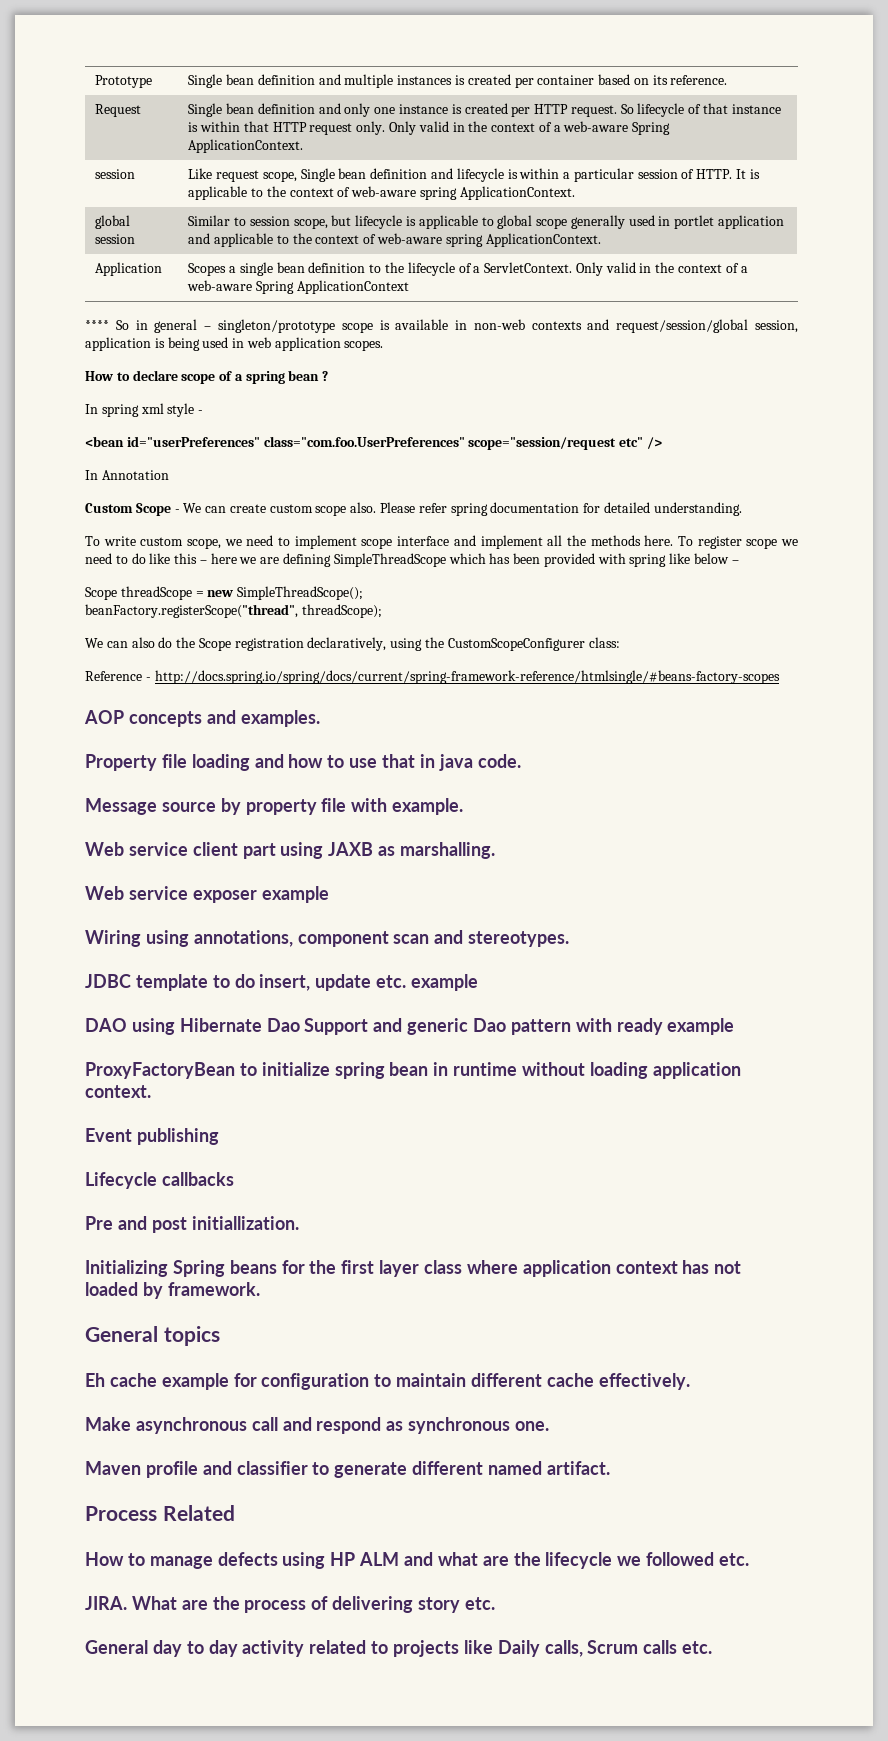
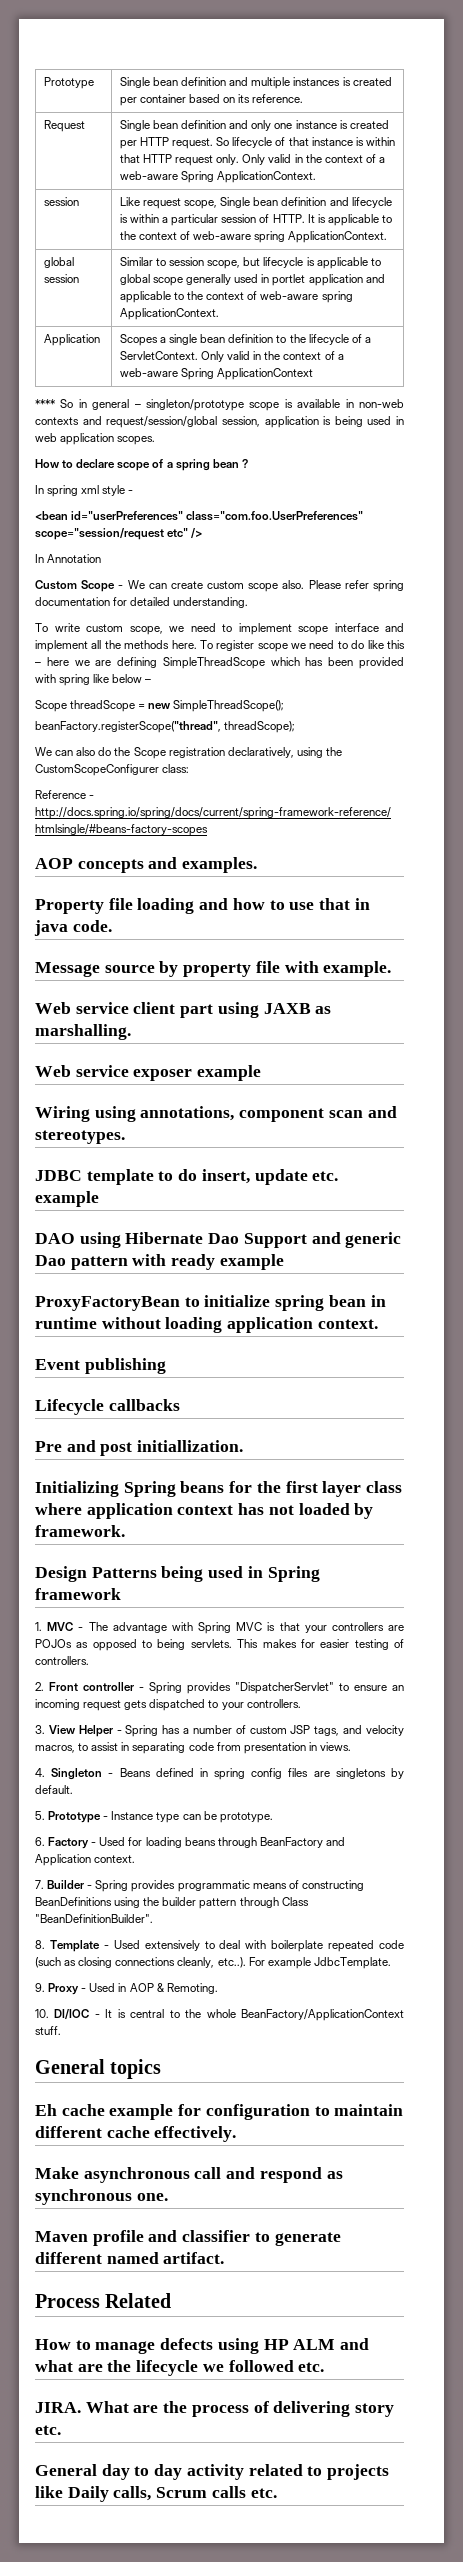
(260, 1289) none -> [35,1566,320,1582] [35,1588,121,1600] [35,1622,405,1634] [35,1639,405,1651] [35,1656,89,1665] [35,1682,404,1694] [35,1699,301,1711] [35,1725,405,1737] [35,1742,351,1754] [35,1768,405,1780] [35,1785,73,1794] [35,1811,273,1823] [35,1837,345,1849] [35,1854,136,1866] [35,1880,364,1892] [35,1897,309,1909] [35,1914,153,1923] [35,1940,404,1952] [35,1957,391,1969] [35,1983,218,1995] [35,2009,405,2021] [35,2026,61,2035] // Design Patterns being used in Spring framework // 1. MVC - The advantage with Spring MVC is that your controllers are POJOs as opposed to being servlets. This makes for easier testing of controllers. // 2. Front controller - Spring provides "DispatcherServlet" to ensure an incoming request gets dispatched to your controllers. // 3. View Helper - Spring has a number of custom JSP tags, and velocity macros, to assist in separating code from presentation in views. // 4. Singleton - Beans defined in spring config files are singletons by default. // 5. Prototype - Instance type can be prototype. // 6. Factory - Used for loading beans through BeanFactory and Application context. // 7. Builder - Spring provides programmatic means of constructing BeanDefinitions using the builder pattern through Class "BeanDefinitionBuilder". // 8. Template - Used extensively to deal with boilerplate repeated code (such as closing connections cleanly, etc..). For example JdbcTemplate. // 9. Proxy - Used in AOP & Remoting. // 10. DI/IOC - It is central to the whole BeanFactory/ApplicationContext stuff.

